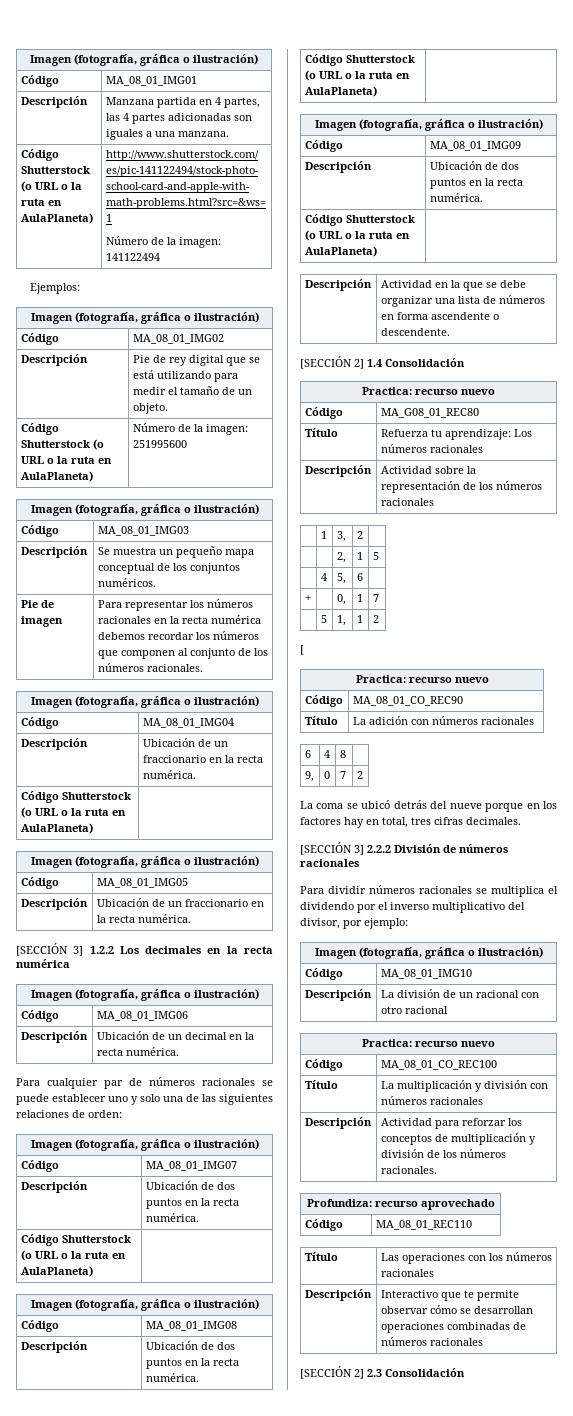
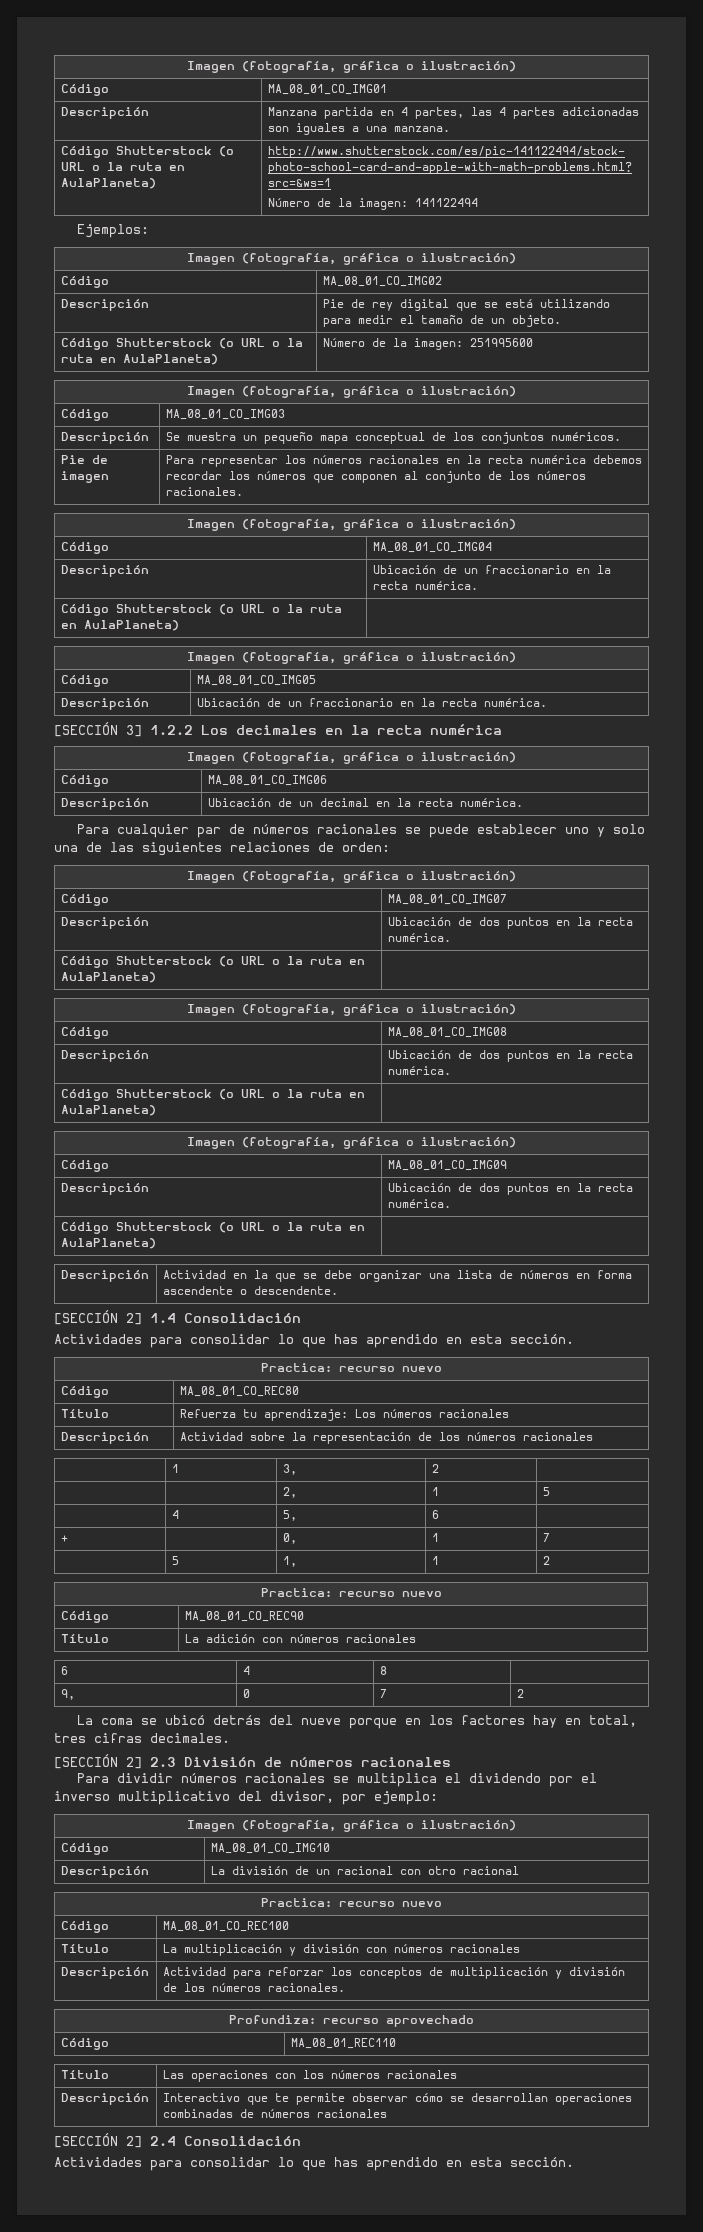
[29,54,258,66] [20,75,59,87] [105,76,197,86] Imagen (fotografía, gráfica o ilustración) // Código | MA_08_01_IMG01 -> [187,61,516,73] [60,84,109,96] [267,84,387,95] Imagen (fotografía, gráfica o ilustración) // Código | MA_08_01_CO_IMG01
[132,334,224,344] MA_08_01_IMG02 -> [322,276,442,287] MA_08_01_CO_IMG02
[97,526,189,536] MA_08_01_IMG03 -> [165,409,285,420] MA_08_01_CO_IMG03
[142,718,234,728] MA_08_01_IMG04 -> [372,542,492,553] MA_08_01_CO_IMG04
[96,878,188,888] MA_08_01_IMG05 -> [196,675,316,686] MA_08_01_CO_IMG05
[96,1011,188,1021] MA_08_01_IMG06 -> [207,775,327,786] MA_08_01_CO_IMG06
[145,1161,237,1171] MA_08_01_IMG07 -> [387,894,507,905] MA_08_01_CO_IMG07
[145,1321,237,1331] MA_08_01_IMG08 -> [387,1027,507,1038] MA_08_01_CO_IMG08
[429,141,521,151] MA_08_01_IMG09 -> [387,1160,507,1171] MA_08_01_CO_IMG09
[362,387,495,395] [304,407,343,419] [380,408,479,418] // Practica: recurso nuevo // Código | MA_G08_01_REC80 -> [54,1334,574,1348] [261,1363,442,1372] [60,1386,109,1398] [179,1386,299,1397] // Actividades para consolidar lo que has aprendido en esta sección. // Practica: recurso nuevo // Código | MA_08_01_CO_REC80
[300,645,304,655] // [ -> (550, 1560) none
[354,845,391,855] 3] 2.2.2 -> [126,1757,176,1769] 2] 2.3
[380,969,472,979] MA_08_01_IMG10 -> [210,1843,330,1854] MA_08_01_CO_IMG10
[367,1368,465,1377] 2.3 Consolidación -> [150,2135,301,2146] [54,2157,574,2171] 2.4 Consolidación // Actividades para consolidar lo que has aprendido en esta sección.

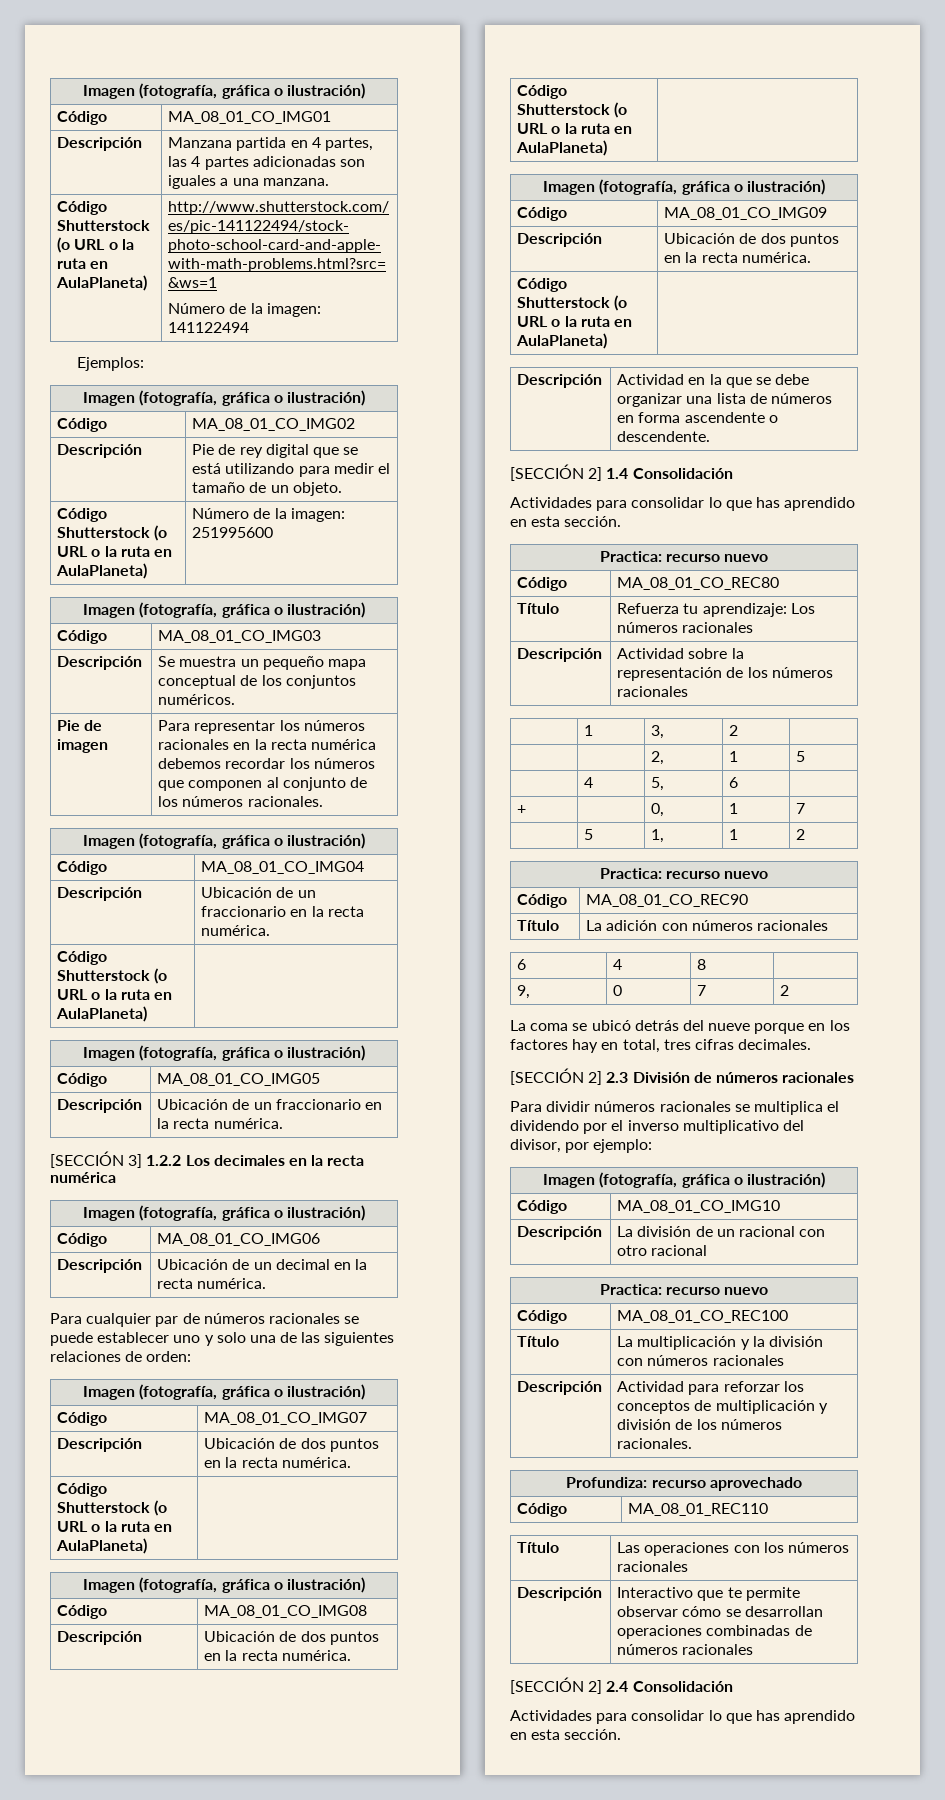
(296, 1951) none -> [752,1336,765,1347] la

